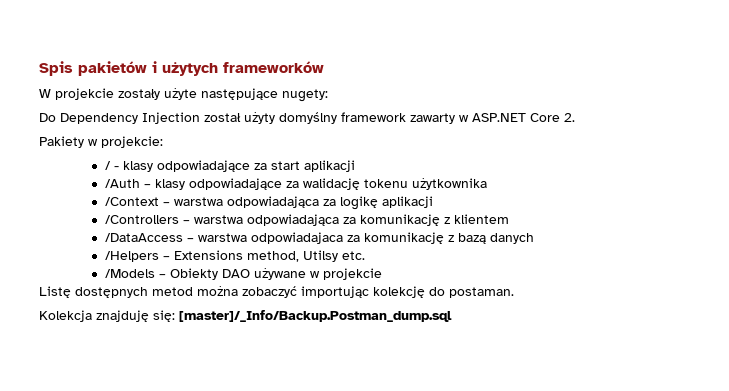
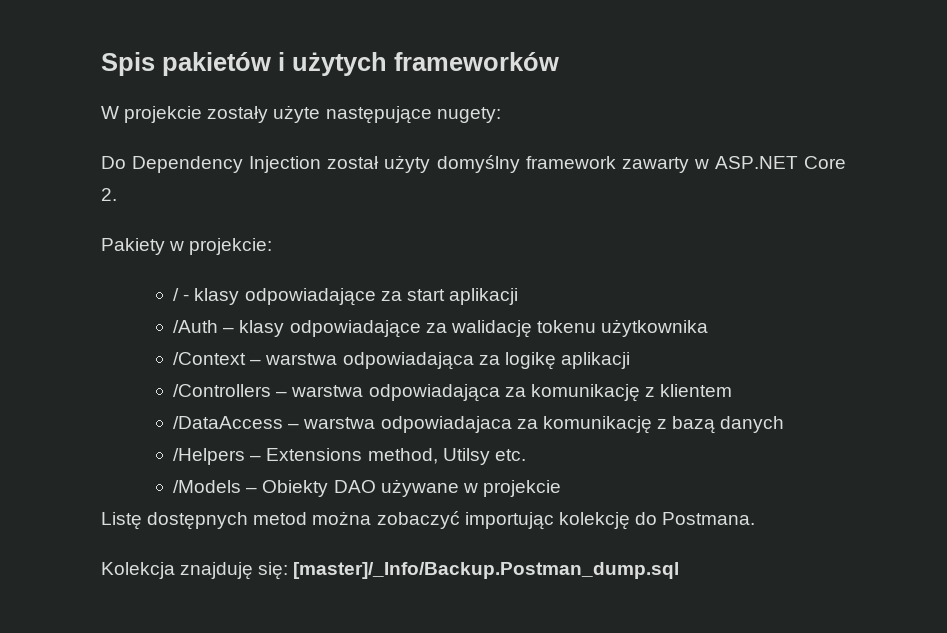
[449,287,514,298] postaman. -> [662,512,756,525] Postmana.

